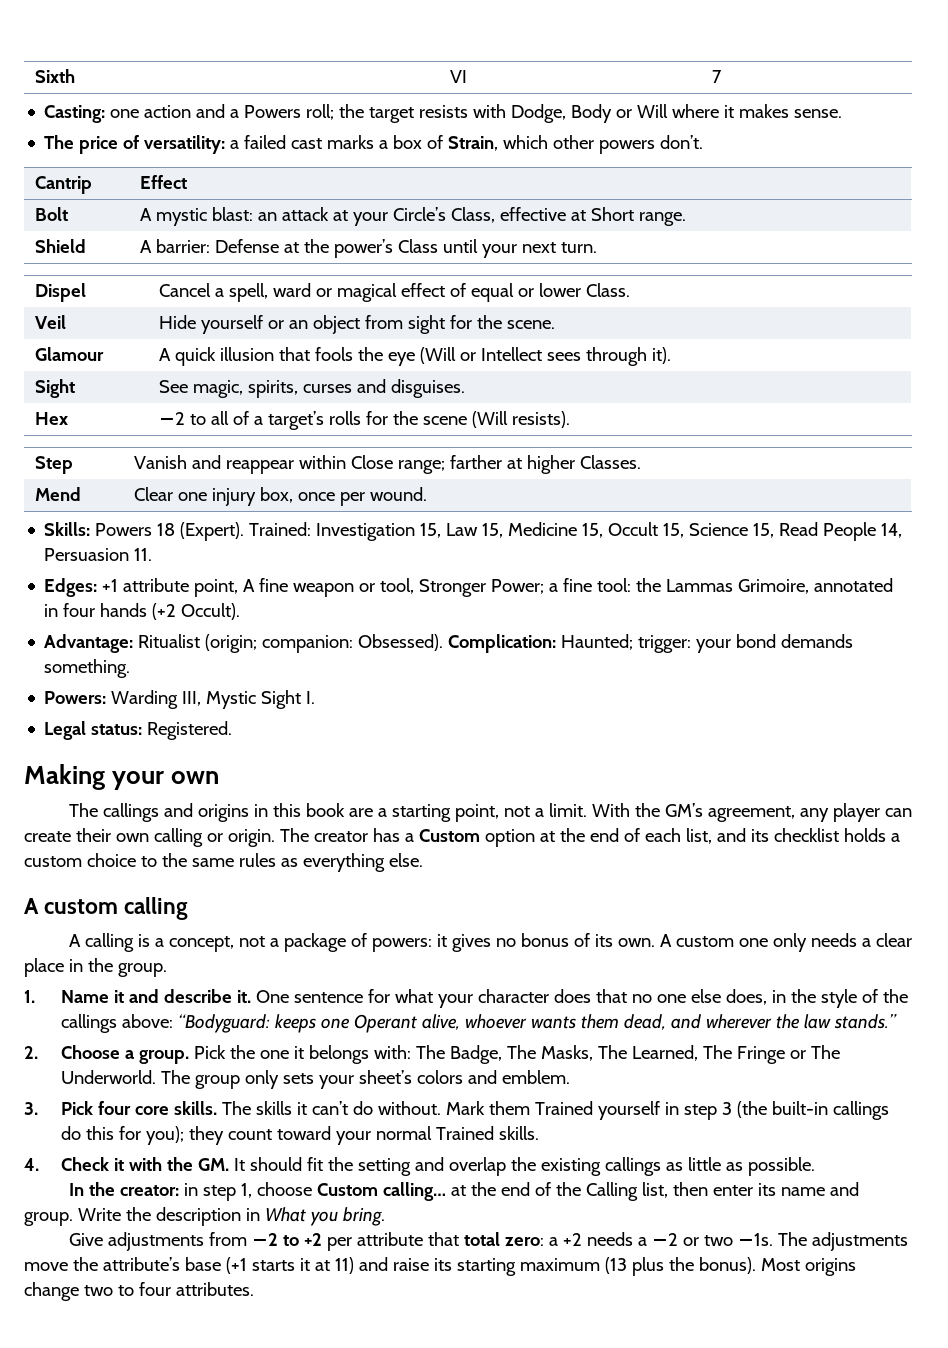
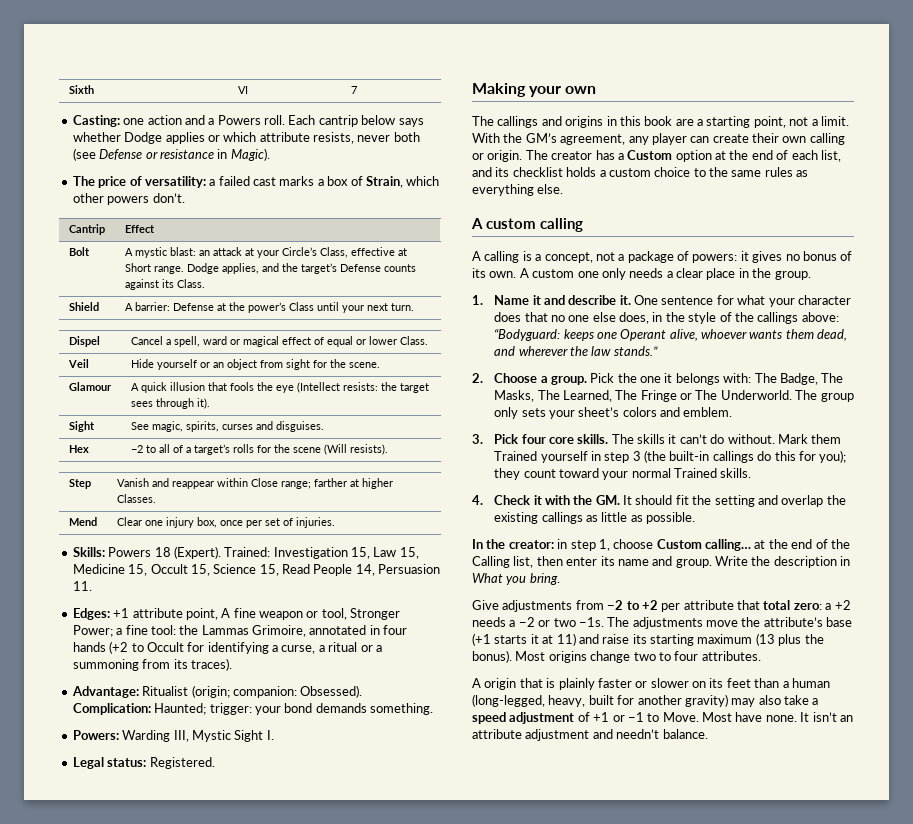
[306,104,843,123] roll; the target resists with Dodge, Body or Will where it makes sense. -> [264,115,424,127] [72,132,420,144] [72,148,270,161] roll. Each cantrip below says whether Dodge applies or which attribute resists, never both (see Defense or resistance in Magic).
(686, 219) none -> [186,263,416,274] [124,279,205,290] Dodge applies, and the target’s Defense counts against its Class.
[419,347,542,364] (Will or Intellect -> [296,382,429,393] (Intellect resists: the target
[369,487,427,501] wound. -> [264,517,335,528] set of injuries.
[181,603,241,620] Occult). -> [131,642,382,654] [72,658,232,671] to Occult for identifying a curse, a ritual or a summoning from its traces).
(254, 1289) none -> [472,678,830,690] [472,694,819,707] [472,712,853,724] [472,729,708,741] // A origin that is plainly faster or slower on its feet than a human (long-legged, heavy, built for another gravity) may also take a speed adjustment of +1 or −1 to Move. Most have none. It isn’t an attribute adjustment and needn’t balance.

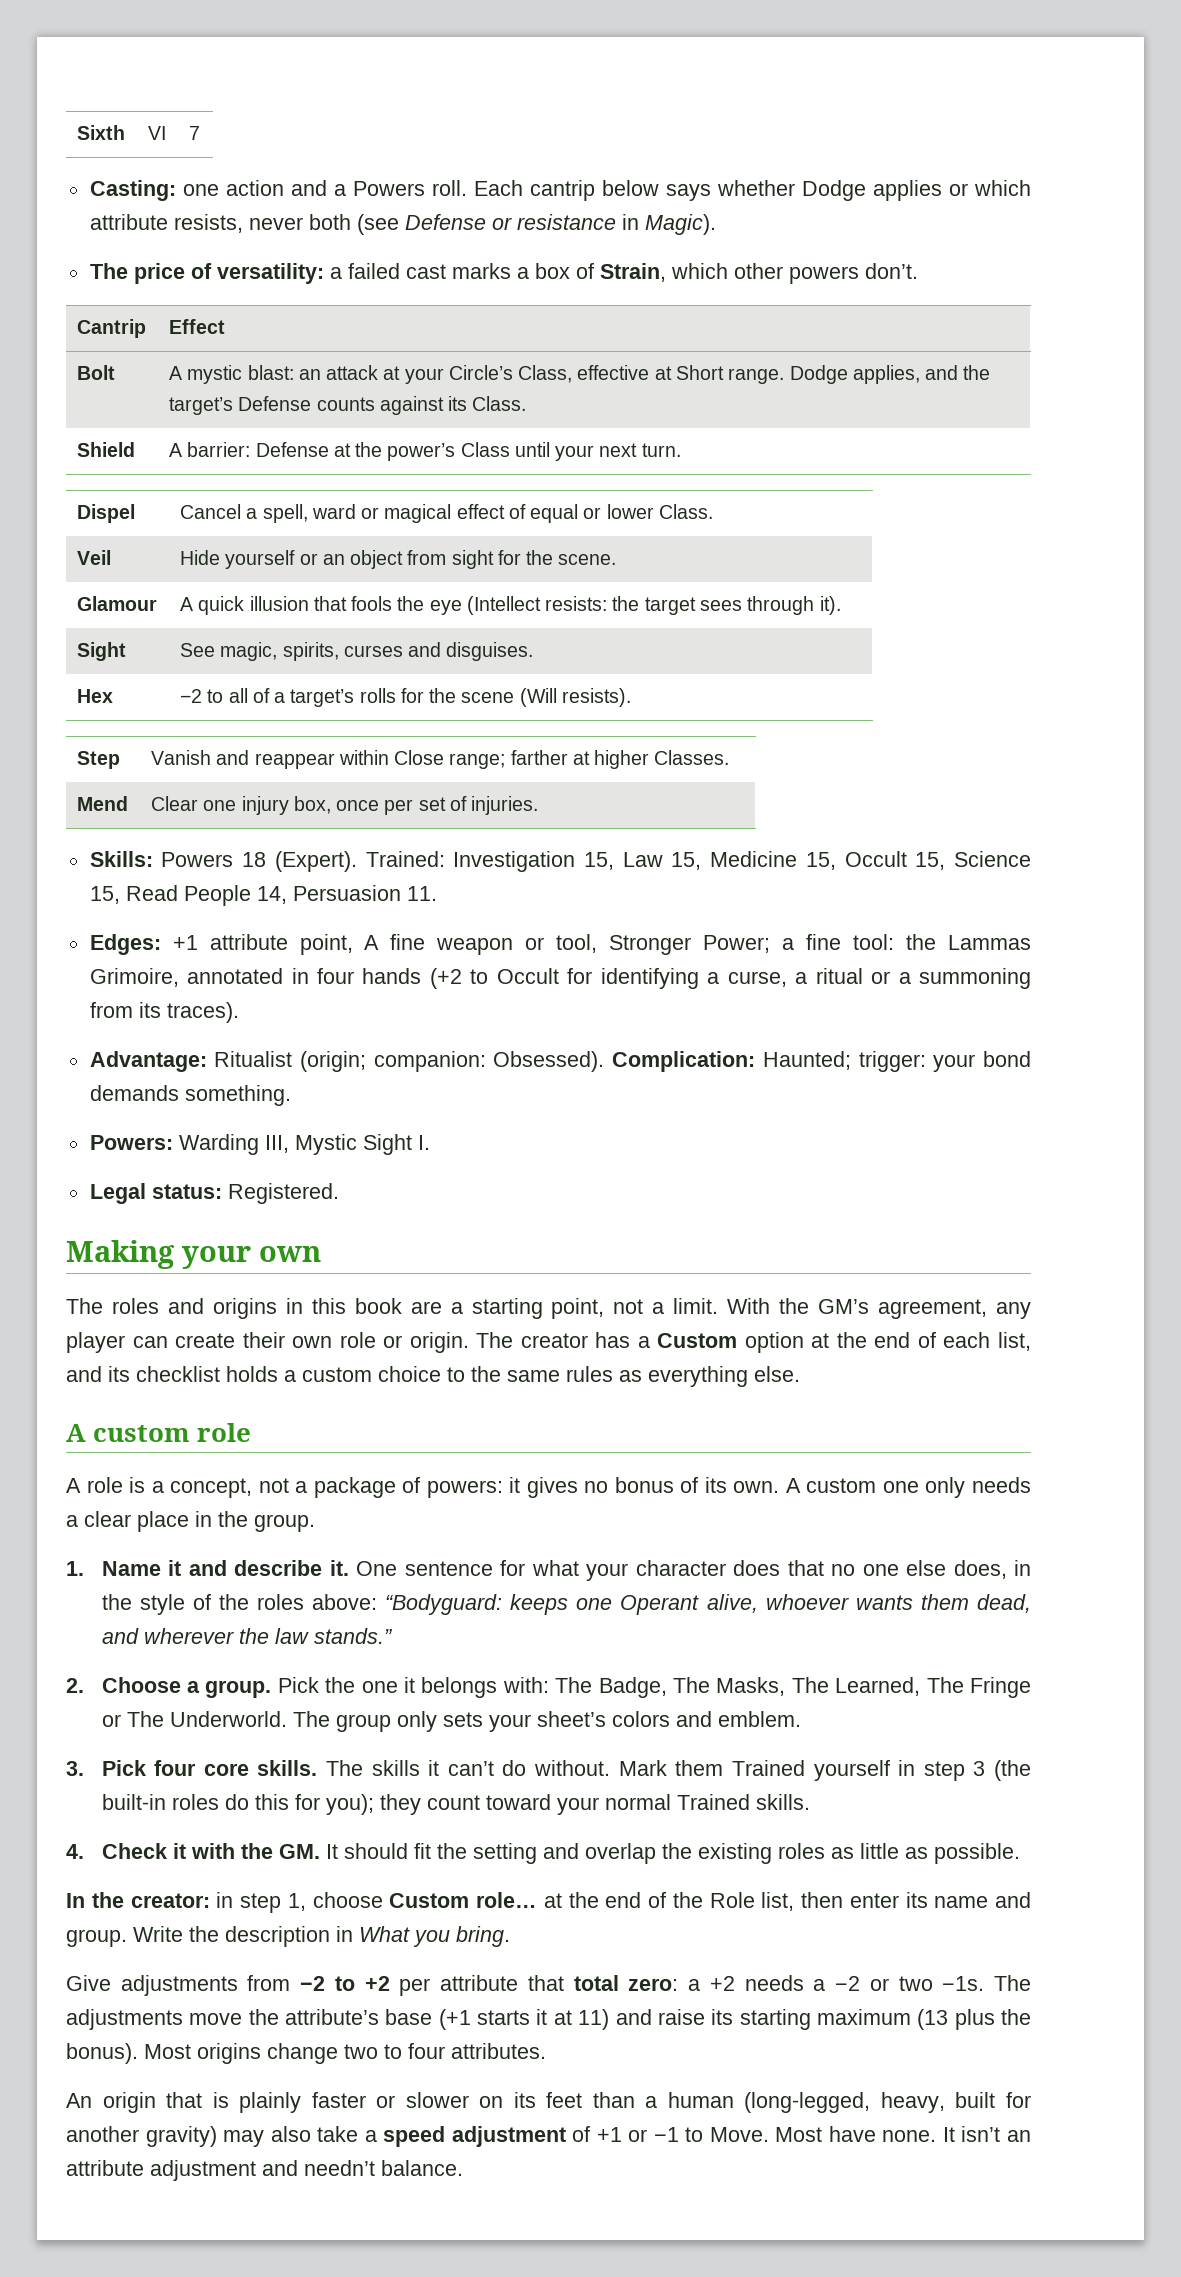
[497,116,539,128] callings -> [111,1298,159,1314] roles
[809,133,845,145] calling -> [339,1332,376,1348] role
[540,218,583,232] [472,251,520,263] calling // A calling -> [197,1423,252,1442] [66,1477,123,1493] role // A role
[757,312,799,324] callings -> [256,1594,304,1610] roles
[712,451,754,463] callings -> [171,1794,219,1810] roles
[541,512,583,524] callings -> [777,1843,825,1859] roles
[705,539,751,551] calling… -> [476,1892,537,1908] role…
[472,556,510,568] Calling -> [709,1892,755,1908] Role
[472,678,481,688] A -> [66,2093,92,2108] An

